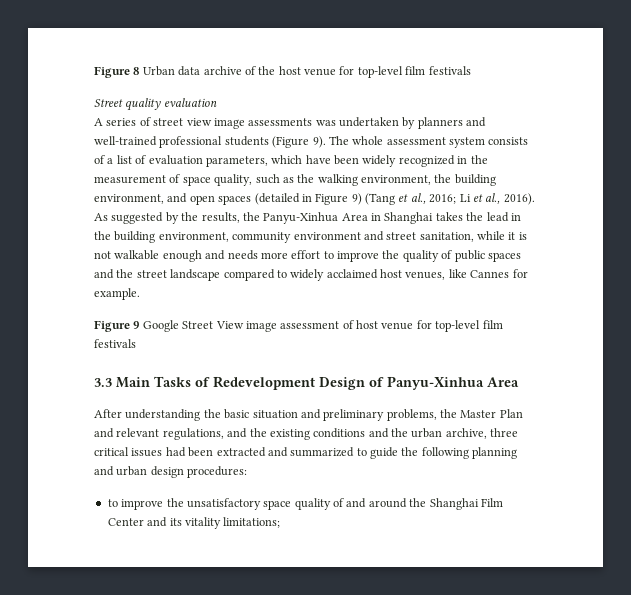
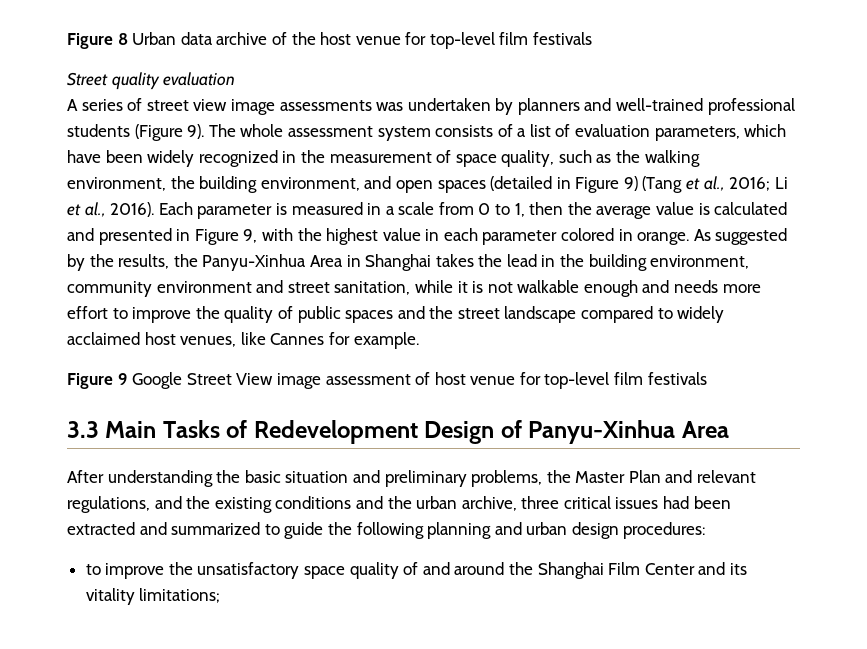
(535, 199) none -> [158,202,788,219] [67,228,690,245] Each parameter is measured in a scale from 0 to 1, then the average value is calculated and presented in Figure 9, with the highest value in each parameter colored in orange.

